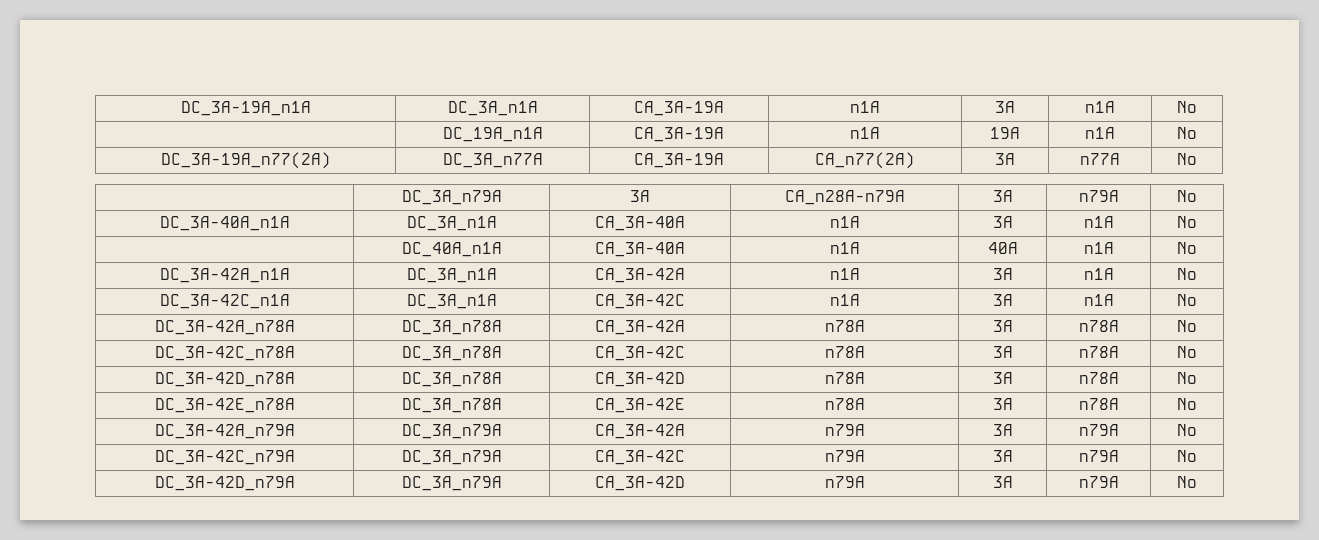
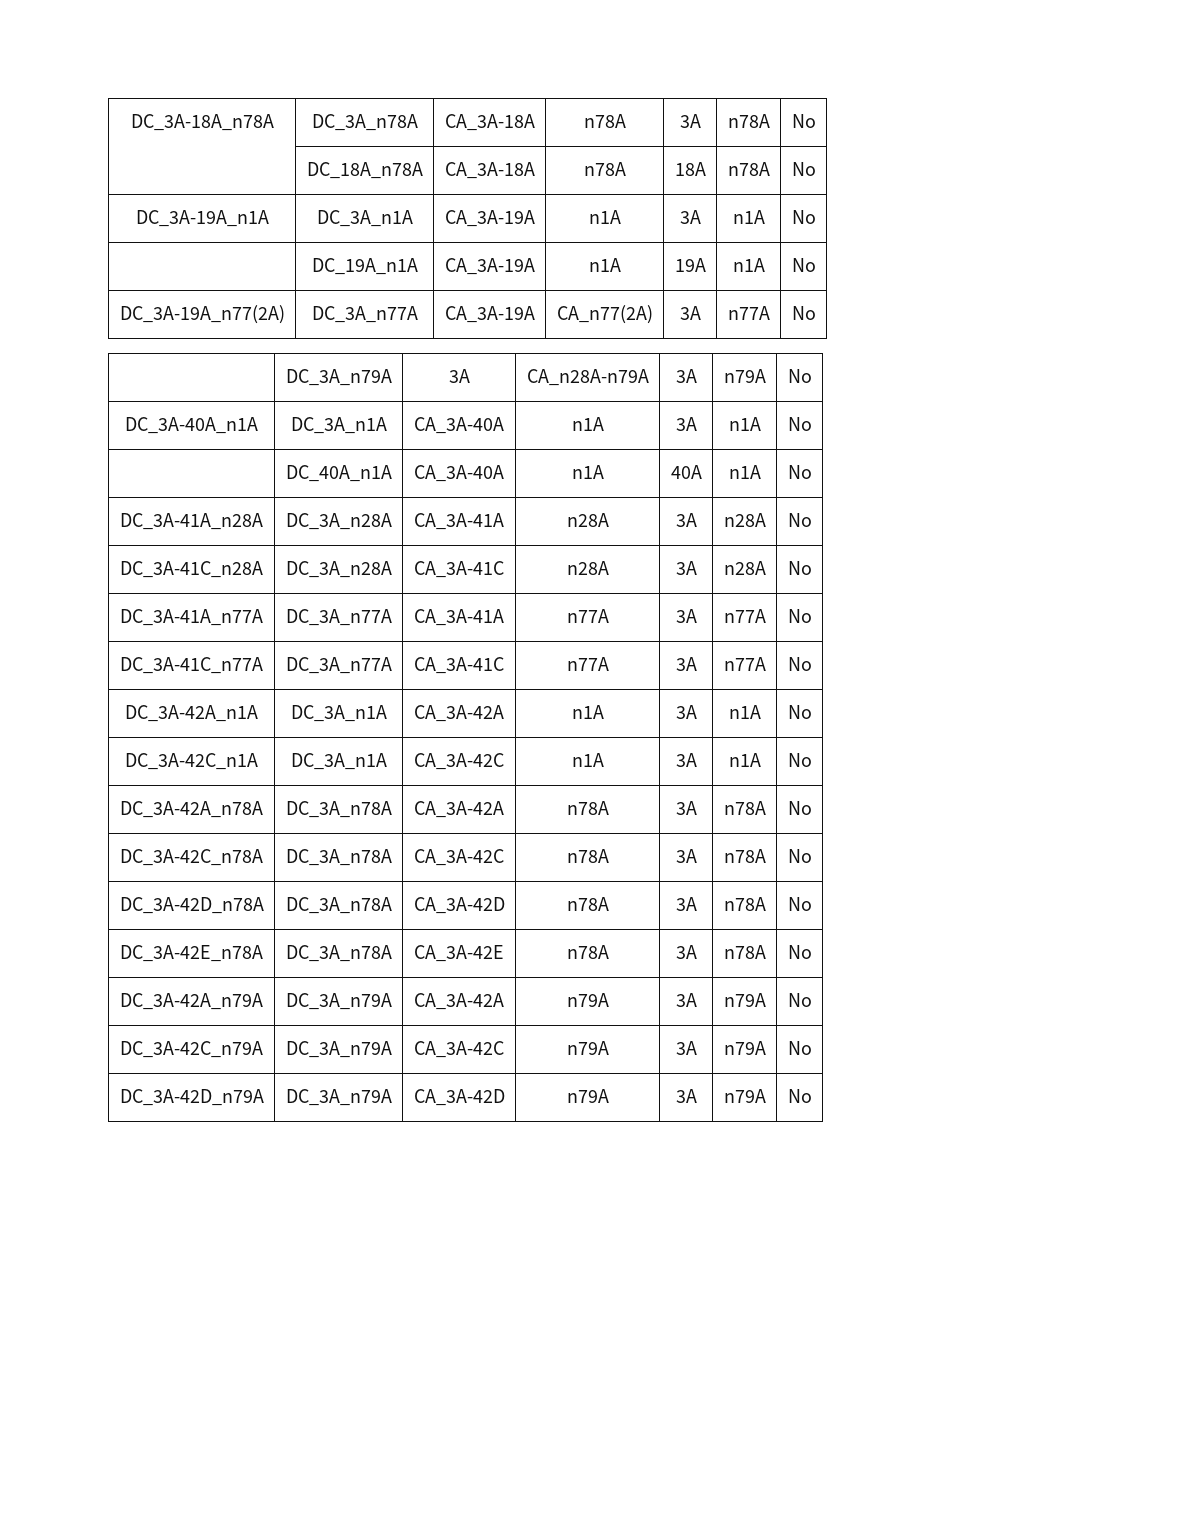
(180, 108) none -> [130,114,274,131] [311,114,418,131] [444,114,535,131] [583,114,626,128] [679,114,701,128] [727,114,770,128] [791,114,816,128] [306,162,423,179] [444,162,535,179] [583,162,626,176] [674,162,706,176] [727,162,770,176] [791,162,816,176] DC_3A-18A_n78A | DC_3A_n78A | CA_3A-18A | n78A | 3A | n78A | No // | DC_18A_n78A | CA_3A-18A | n78A | 18A | n78A | No //
(1197, 248) none -> [120,513,263,530] [285,513,392,530] [414,513,504,530] [566,513,609,527] [675,513,697,527] [723,513,766,527] [787,513,812,527] [120,561,263,578] [285,561,392,578] [414,561,504,578] [566,561,609,575] [675,561,697,575] [723,561,766,575] [787,561,812,575] [120,609,263,626] [285,609,392,626] [414,609,504,626] [566,609,609,623] [675,609,697,623] [723,609,766,623] [787,609,812,623] [120,657,263,674] [285,657,392,674] [414,657,504,674] [566,657,609,671] [675,657,697,671] [723,657,766,671] [787,657,812,671] // DC_3A-41A_n28A | DC_3A_n28A | CA_3A-41A | n28A | 3A | n28A | No // DC_3A-41C_n28A | DC_3A_n28A | CA_3A-41C | n28A | 3A | n28A | No // DC_3A-41A_n77A | DC_3A_n77A | CA_3A-41A | n77A | 3A | n77A | No // DC_3A-41C_n77A | DC_3A_n77A | CA_3A-41C | n77A | 3A | n77A | No

